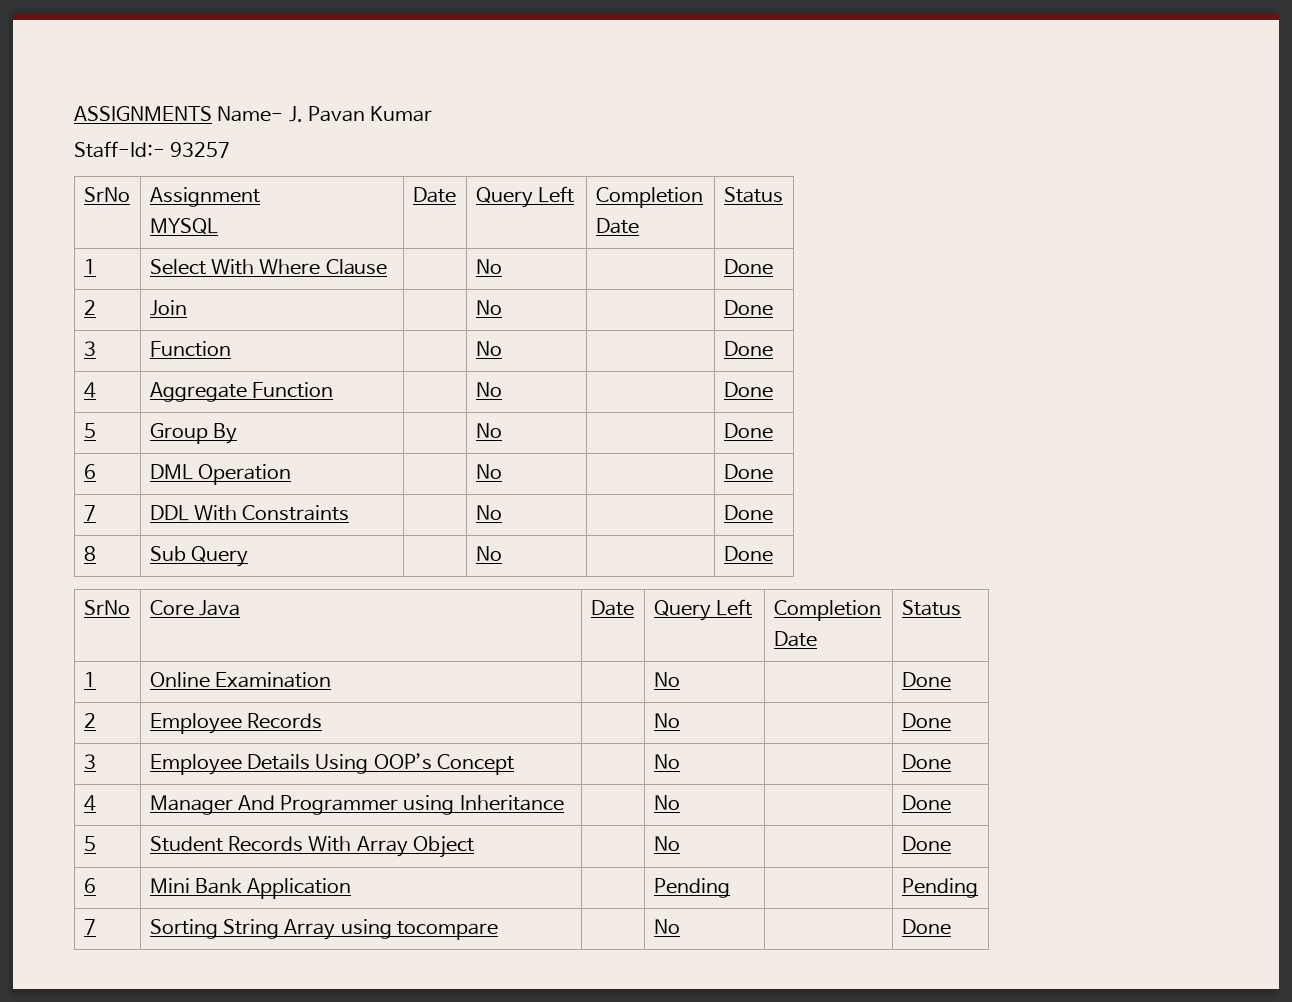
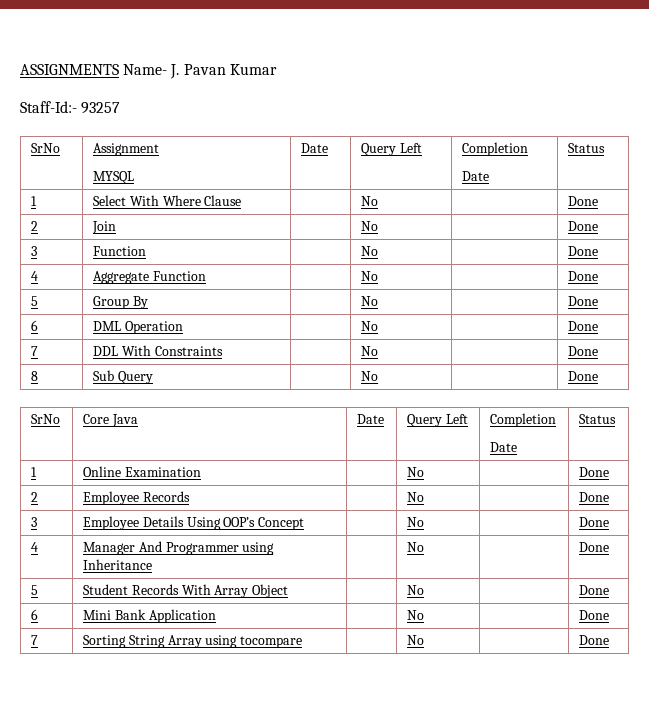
[653,878,730,898] [901,878,978,898] Pending | | Pending -> [407,610,425,620] [579,610,610,620] No | | Done

